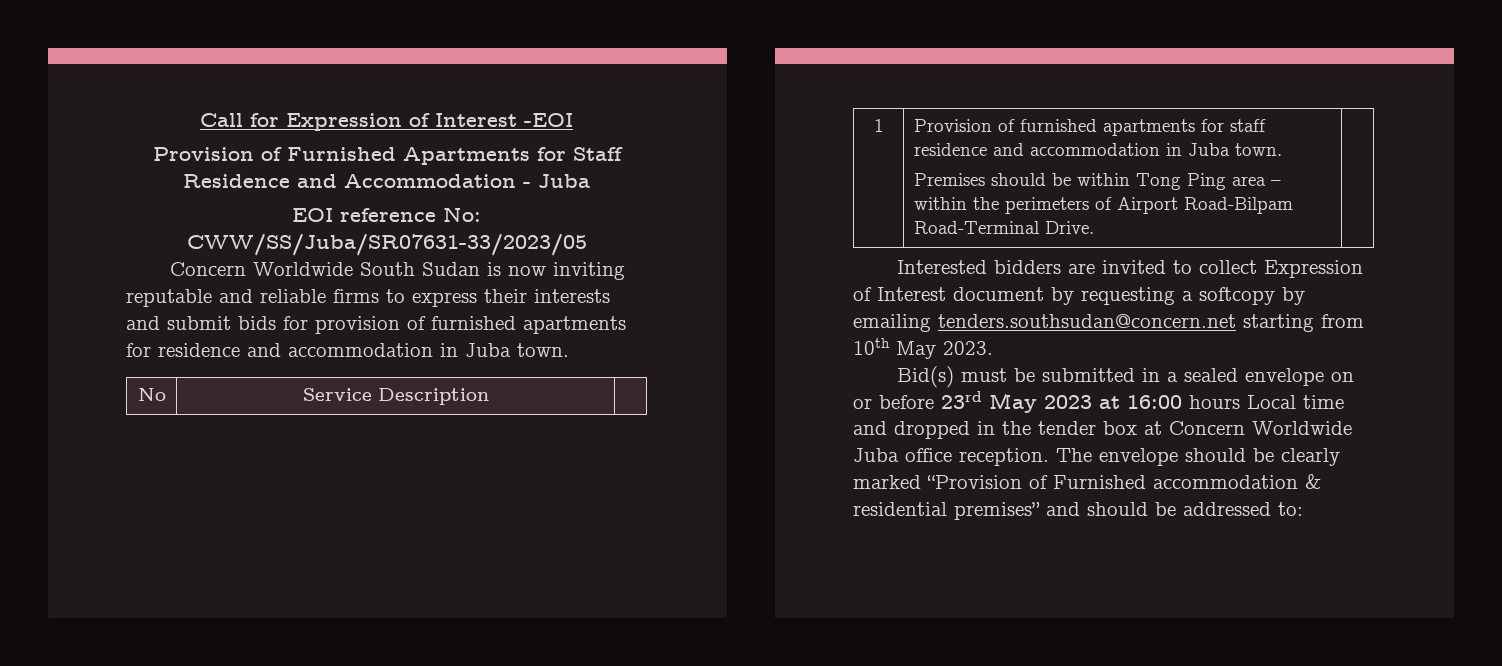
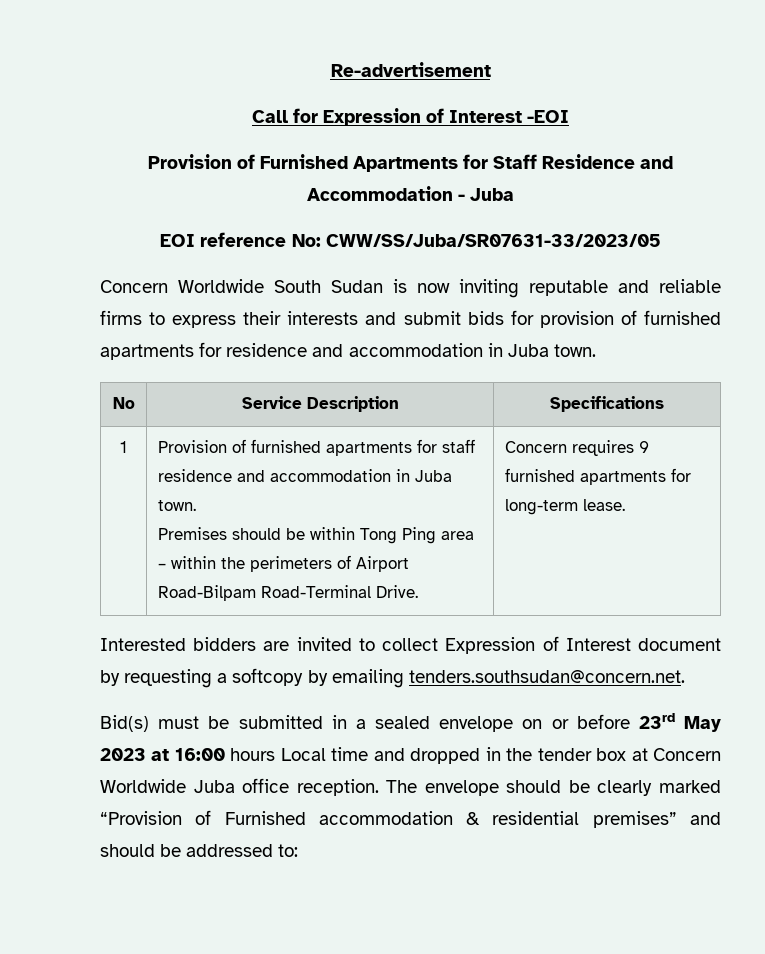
(200, 120) none -> [330,62,491,77] Re-advertisement //
(489, 396) none -> [550,396,664,412] Specifications
(1094, 227) none -> [504,440,649,456] [504,468,691,485] [504,499,625,515] Concern requires 9 furnished apartments for long-term lease.
[938,314,1364,332] [853,338,993,359] tenders.southsudan@concern.net starting from 10th May 2023. -> [408,670,685,683] tenders.southsudan@concern.net.

